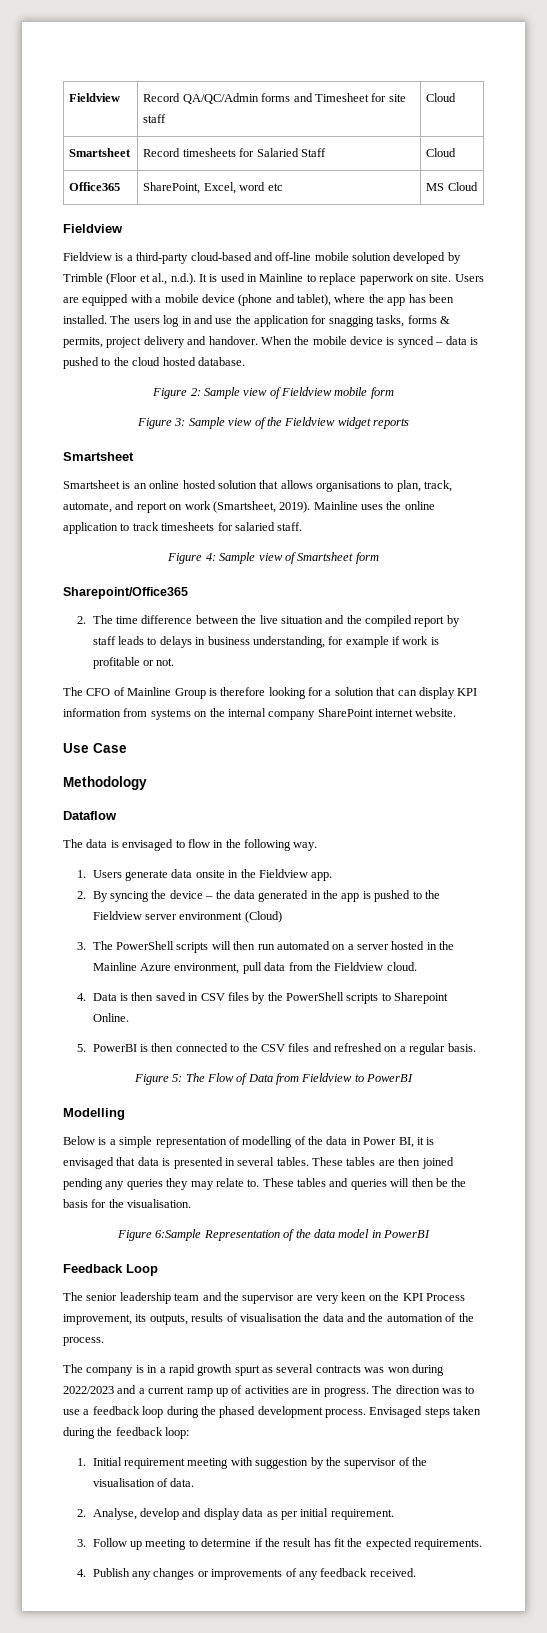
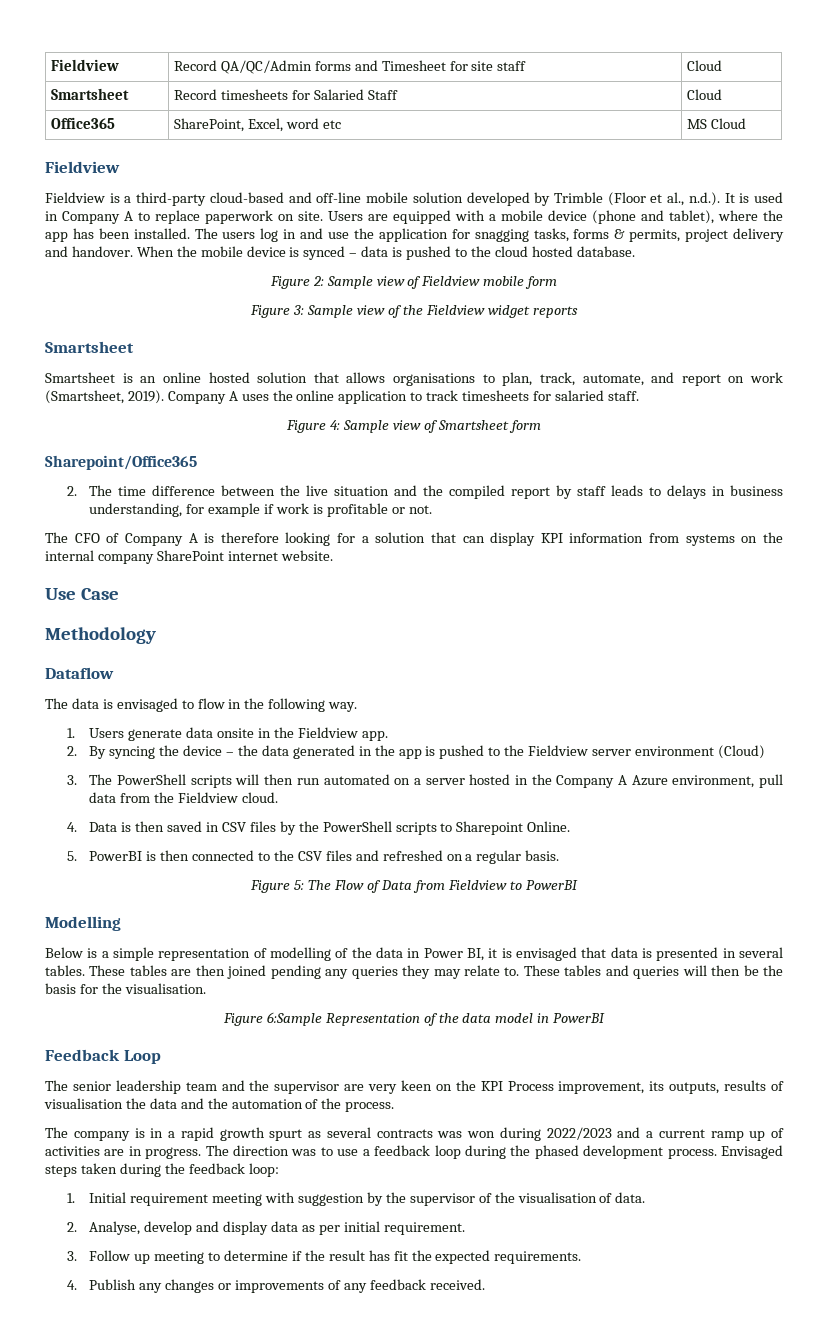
[259,273,304,282] Mainline -> [62,211,133,224] Company A
[313,501,358,510] Mainline -> [167,391,238,404] Company A
[127,687,206,699] Mainline Group -> [124,533,198,546] Company A
[92,962,137,971] Mainline -> [556,775,627,788] Company A

